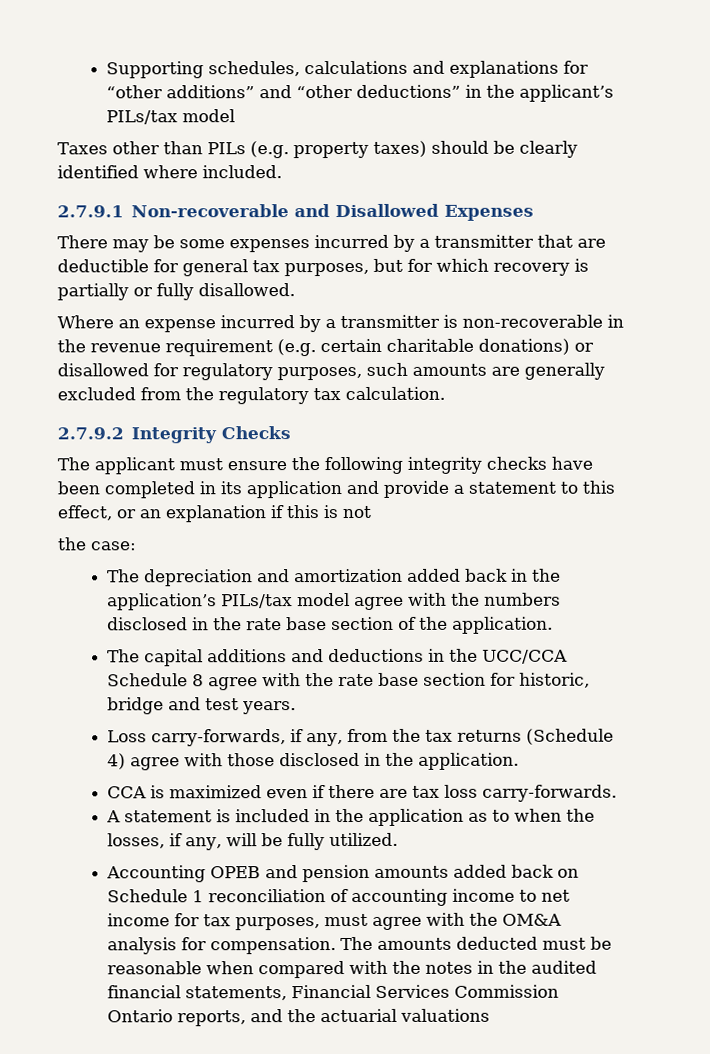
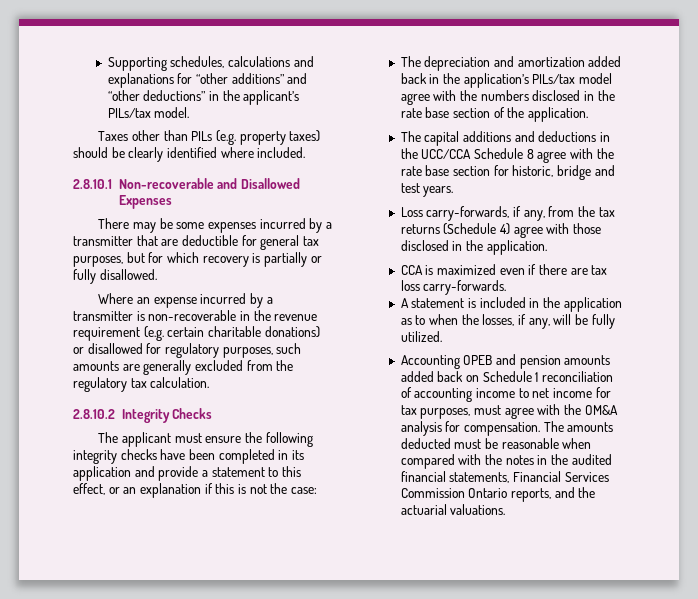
[182,109,236,123] model -> [154,107,190,118] model.
[57,205,124,218] 2.7.9.1 -> [73,179,112,189] 2.8.10.1
[57,427,124,440] 2.7.9.2 -> [73,409,115,419] 2.8.10.2
(371, 512) // -> (267, 489) none
[400,1008,491,1022] valuations -> [450,504,506,515] valuations.

